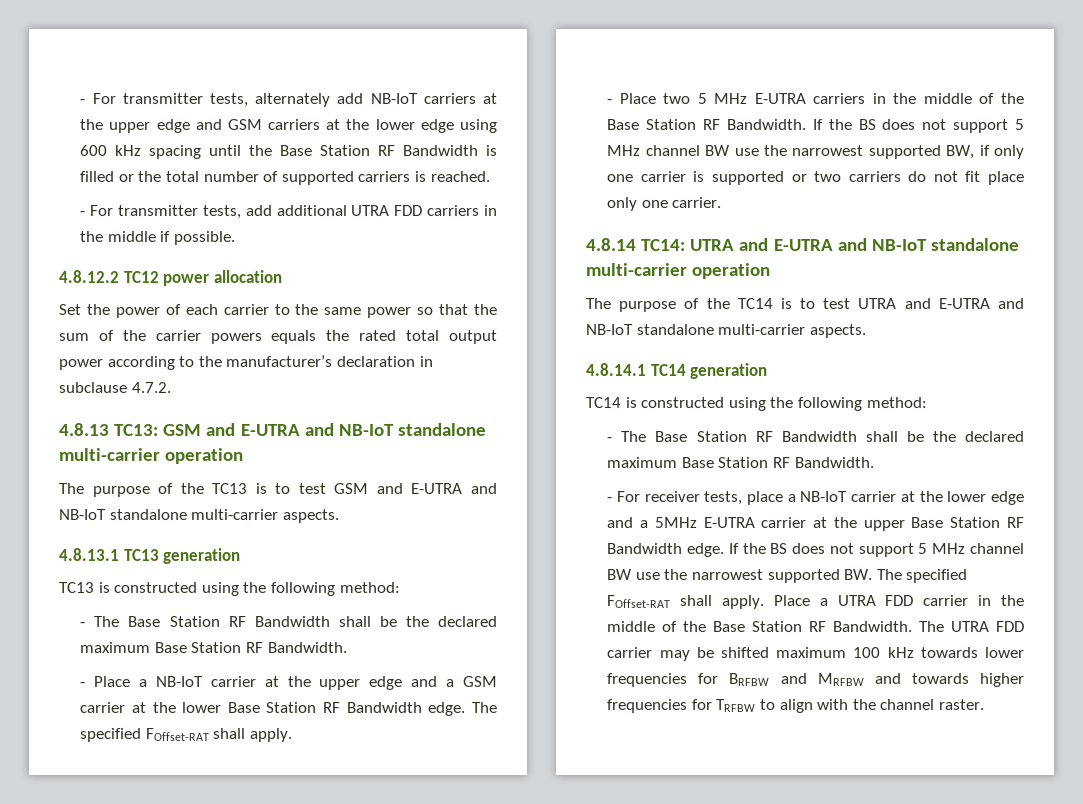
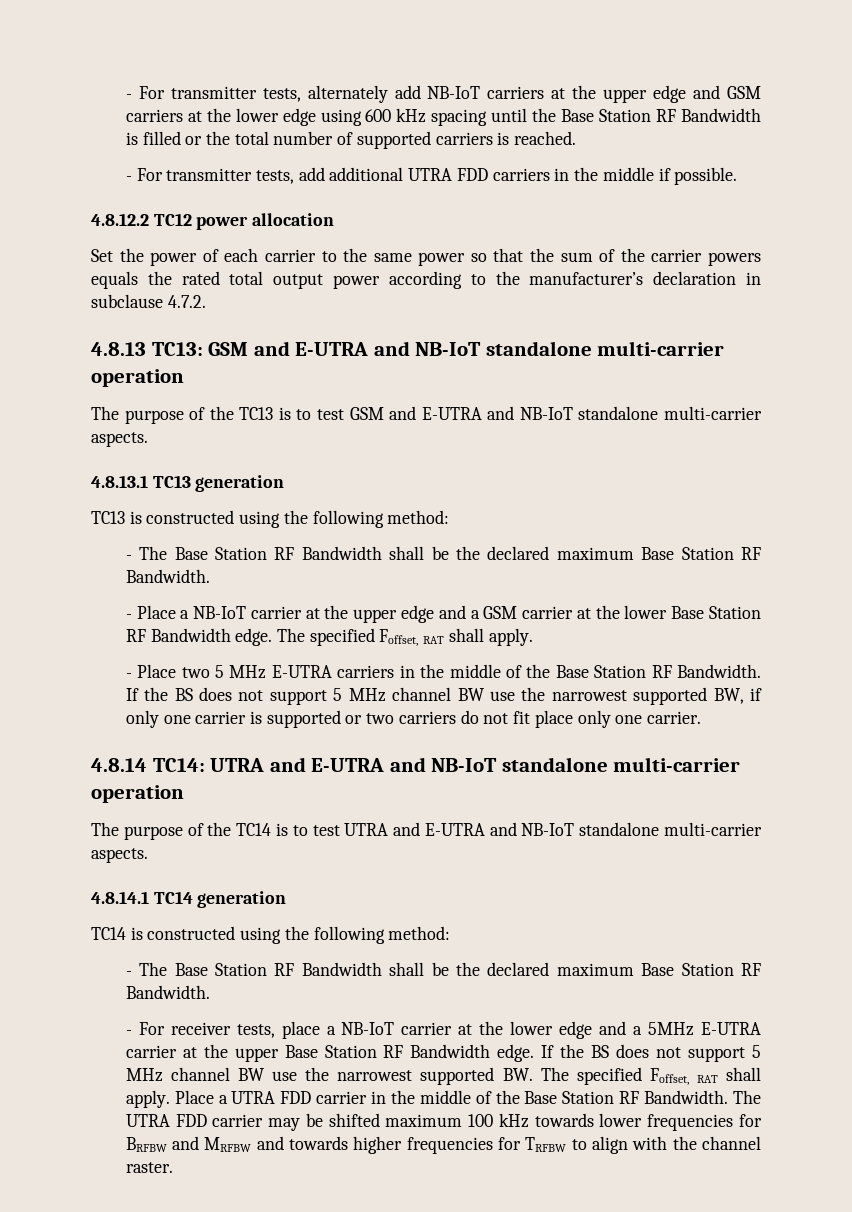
[145,728,209,741] FOffset-RAT -> [379,629,445,646] Foffset, RAT
[607,595,671,608] FOffset-RAT -> [649,1068,718,1085] Foffset, RAT

